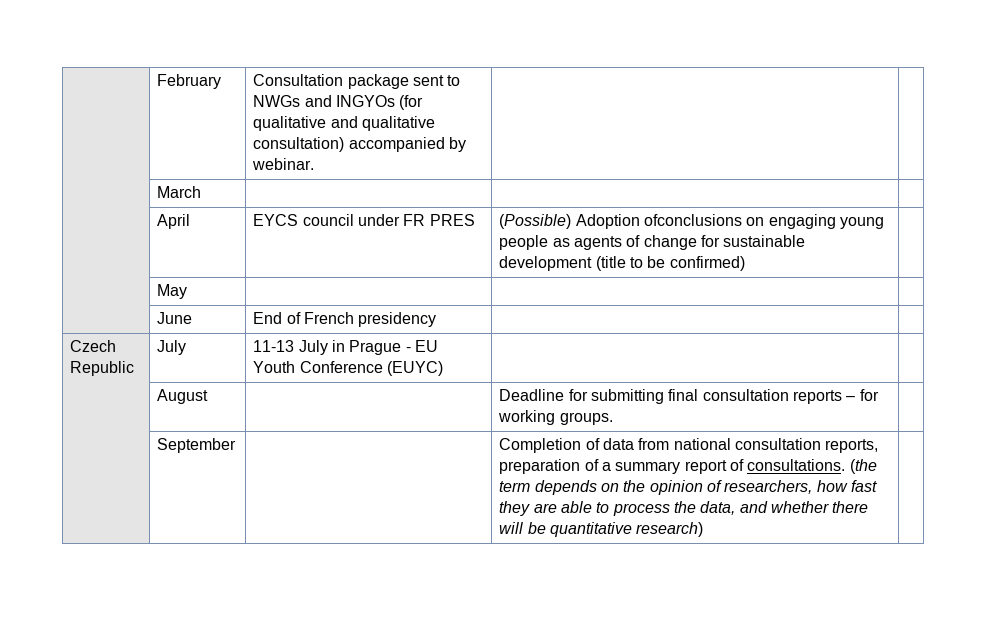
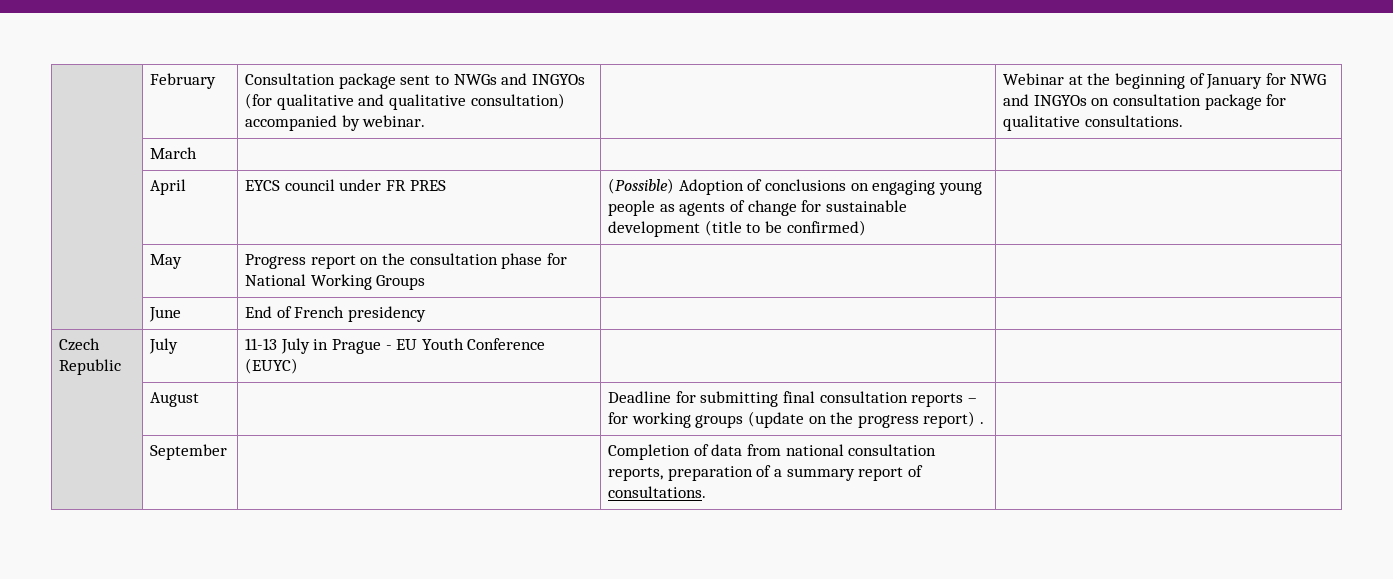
(315, 164) none -> [1003,73,1327,89] [1003,94,1287,110] [1003,115,1183,131] Webinar at the beginning of January for NWG and INGYOs on consultation package for qualitative consultations.
[643,214,742,226] ofconclusions -> [747,179,846,191] of conclusions
(188, 291) none -> [245,253,567,269] [245,274,426,290] Progress report on the consultation phase for National Working Groups
[559,412,613,425] groups. -> [695,411,984,428] groups (update on the progress report) .
[849,459,877,474] [499,480,877,495] [499,501,869,516] [499,522,704,537] (the term depends on the opinion of researchers, how fast they are able to process the data, and whether there will be quantitative research) -> (707, 492) none

